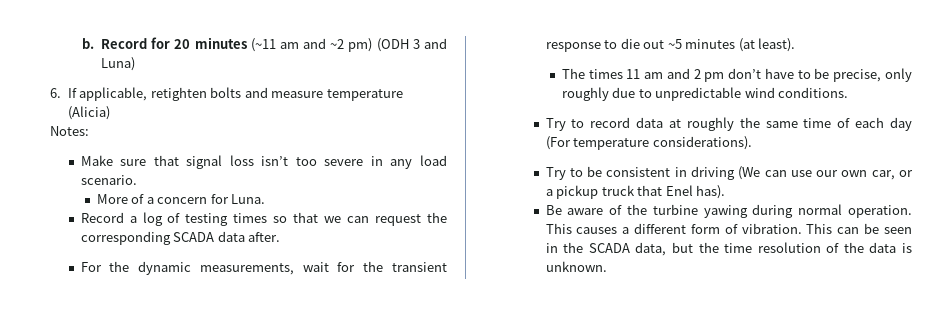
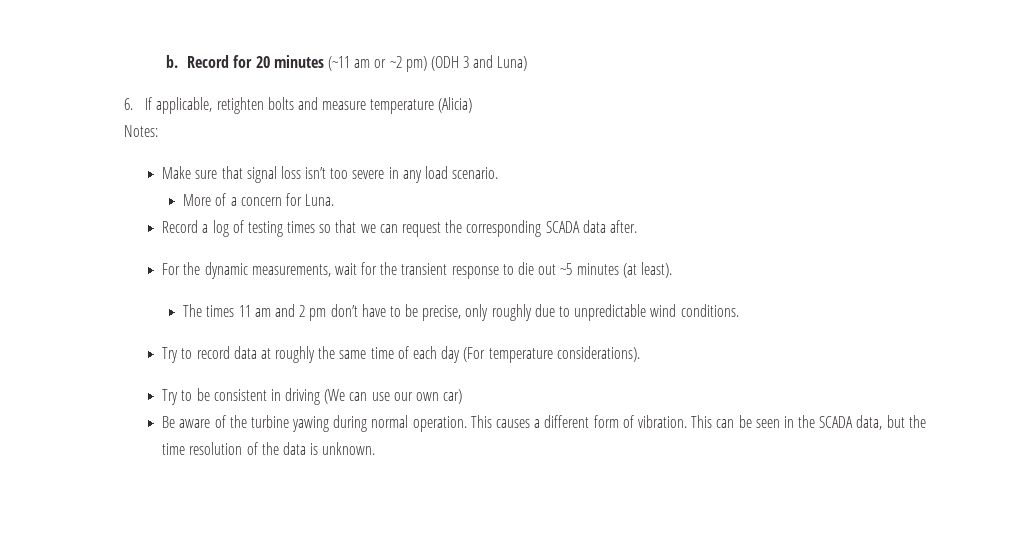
[303,38,327,49] and -> [374,59,387,68] or
[871,170,913,180] [545,185,726,199] car, or a pickup truck that Enel has). -> [443,389,463,404] car)

